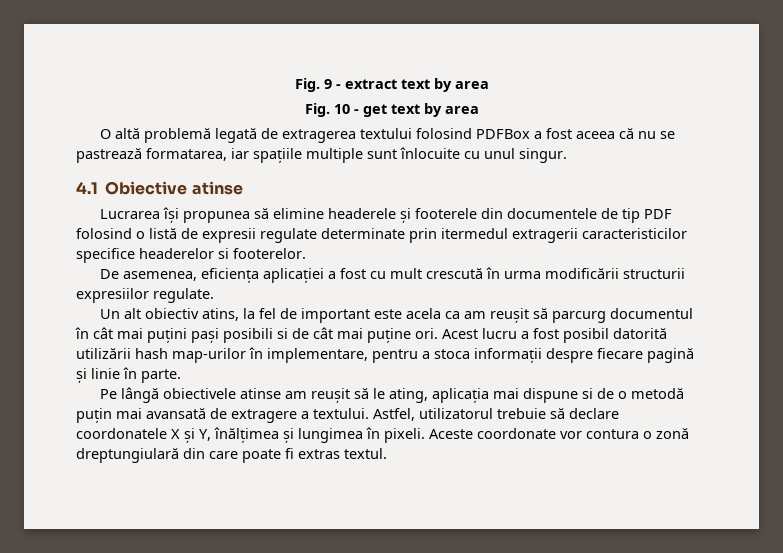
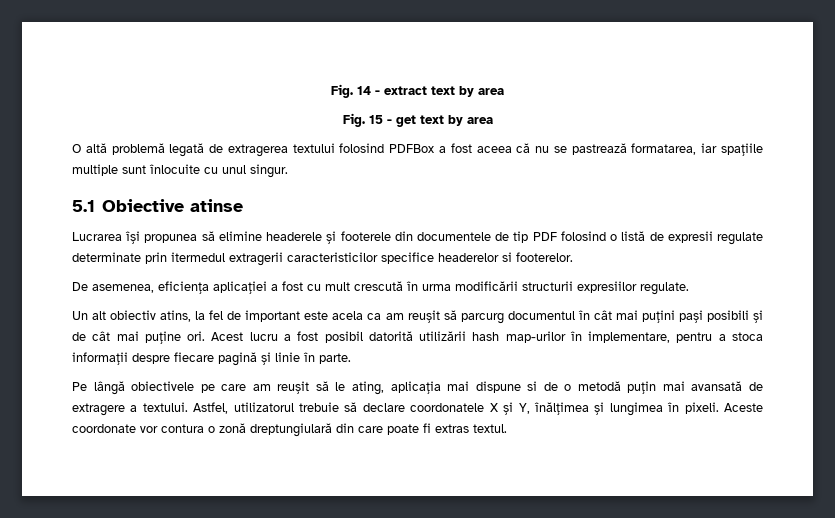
[294,78,332,92] Fig. 9 -> [331,84,371,98] Fig. 14
[333,104,350,114] 10 -> [368,115,383,124] 15
[76,181,98,194] 4.1 -> [72,200,95,212] 5.1
[277,328,288,339] si -> [752,310,763,323] și
[240,388,282,399] atinse -> [200,384,247,393] pe care

